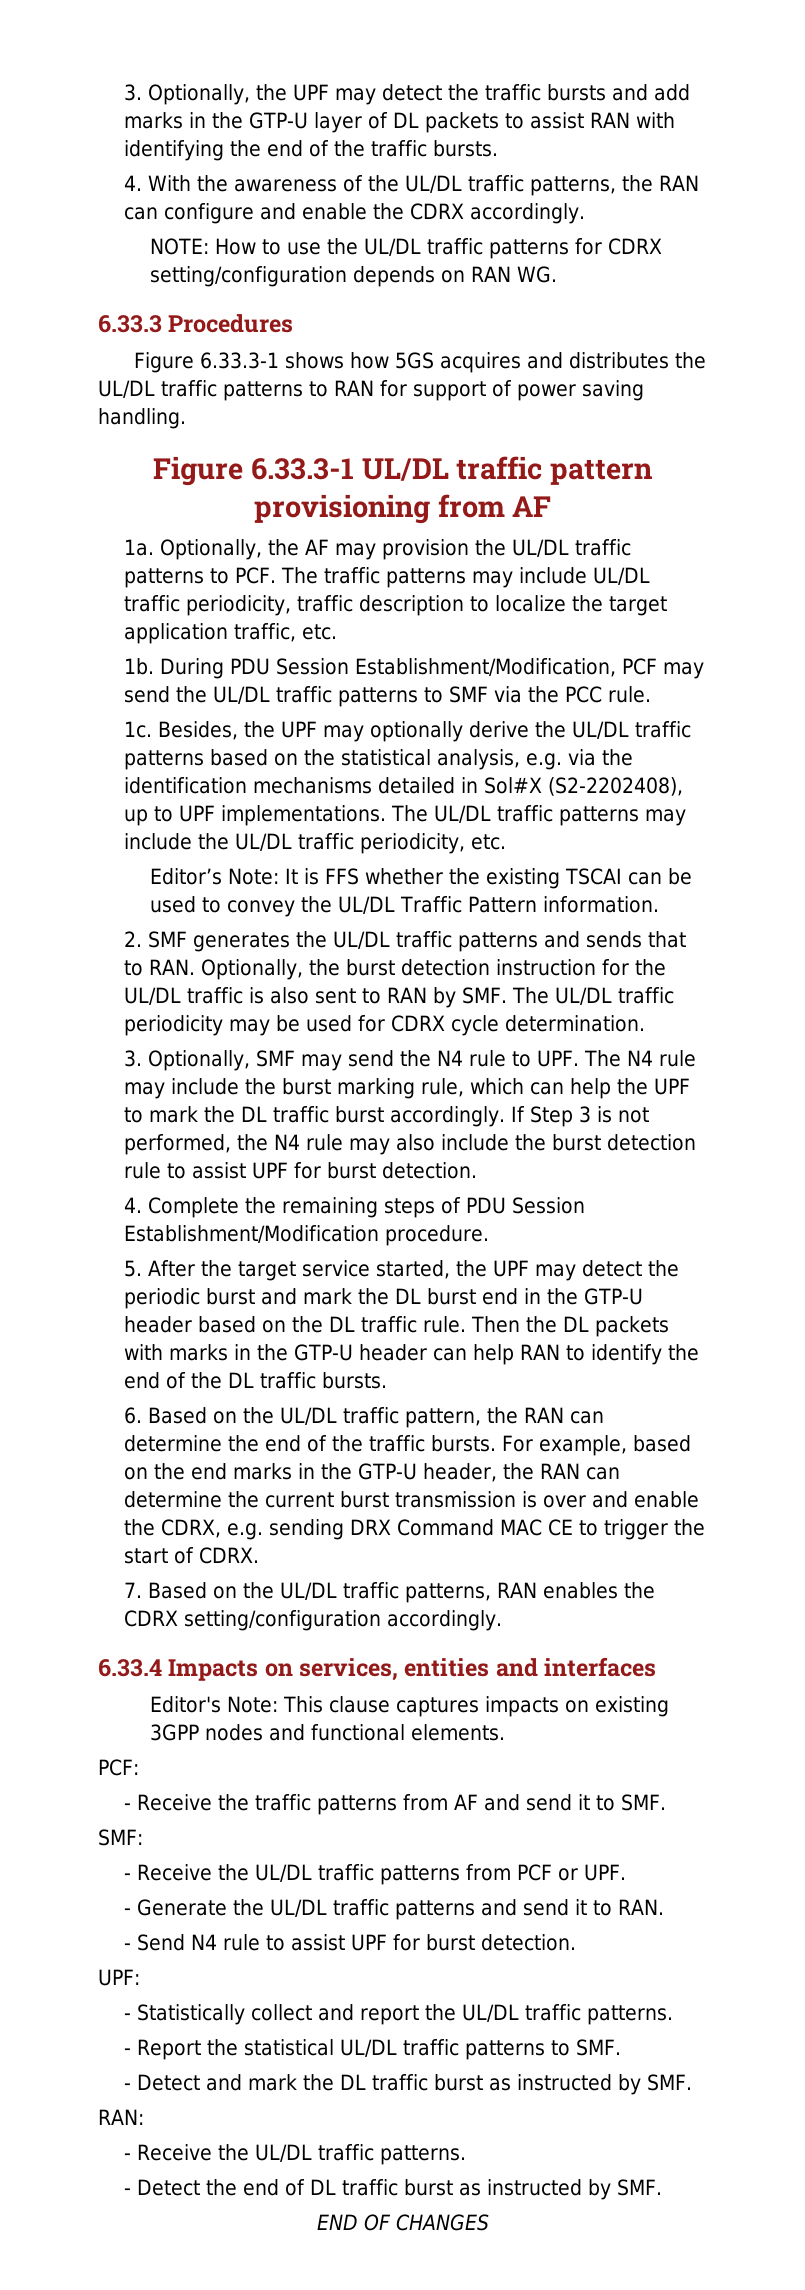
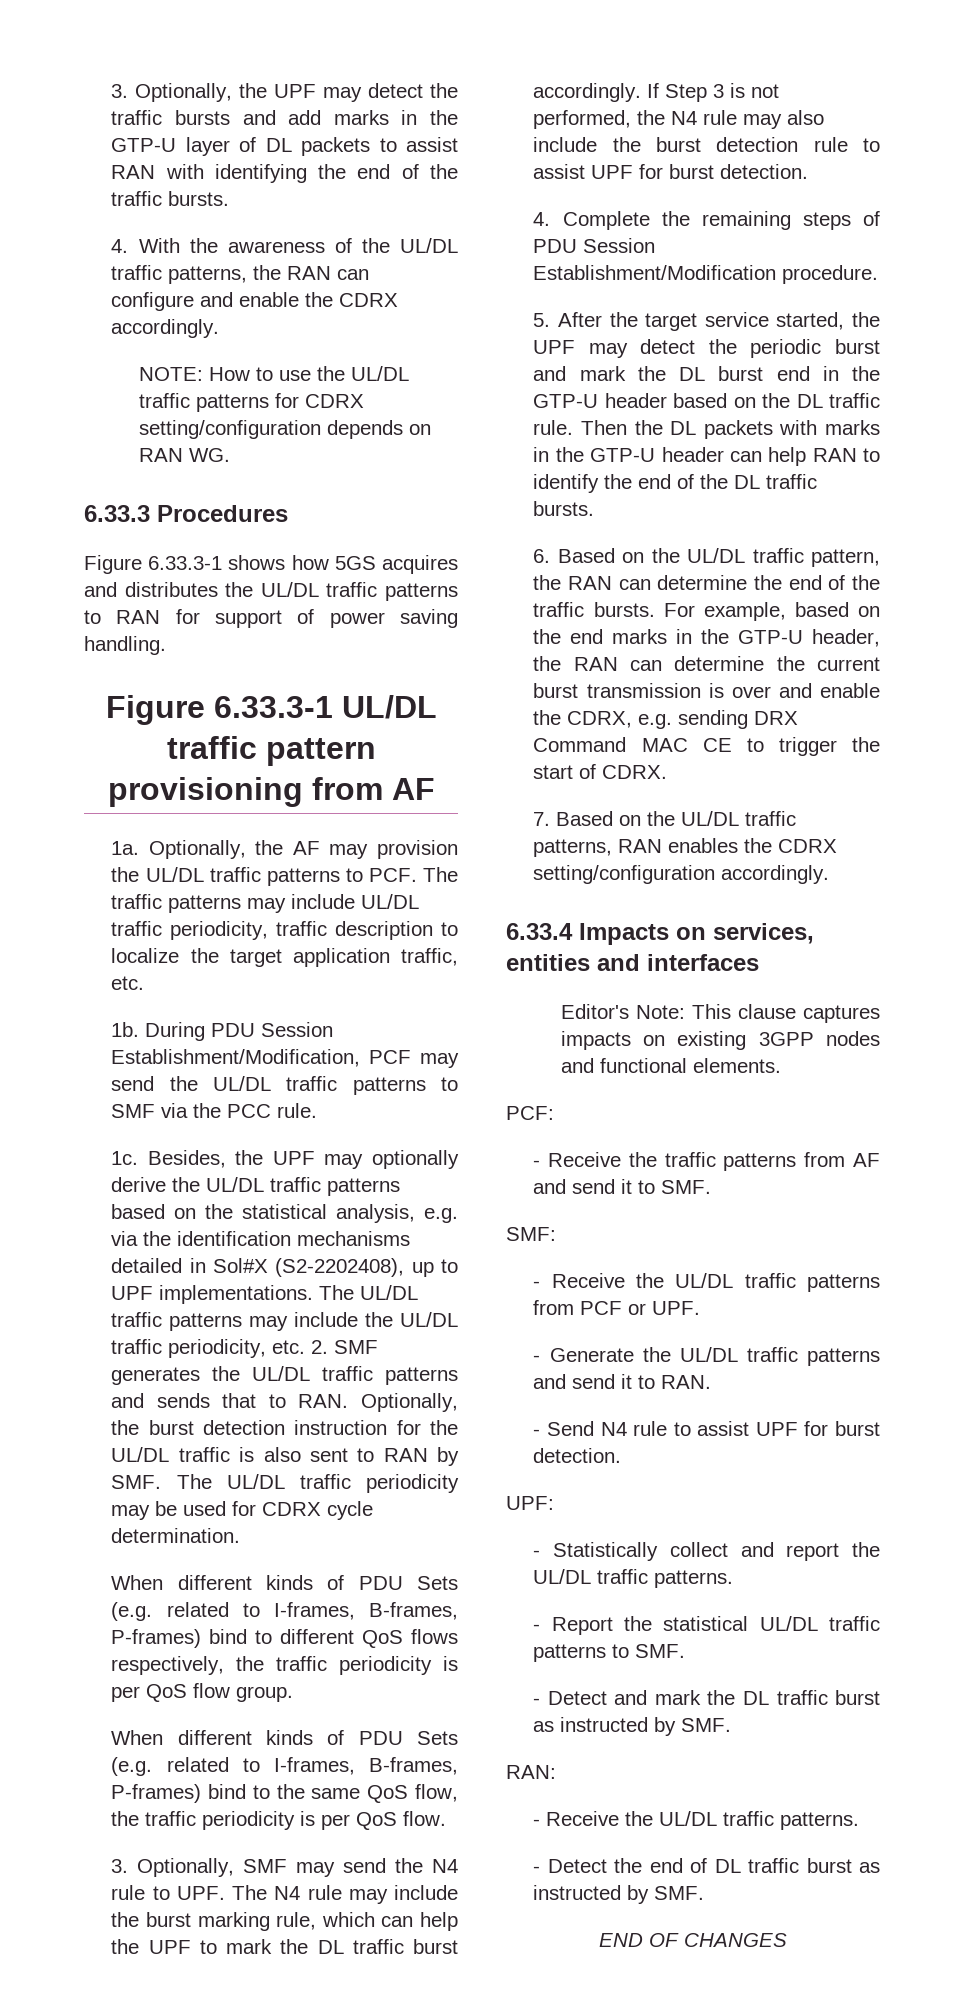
[149,868,692,889] [149,896,659,917] // Editor’s Note: It is FFS whether the existing TSCAI can be used to convey the UL/DL Traffic Pattern information. // -> (306, 1347) none
(645, 1023) none -> [111,1575,459,1590] [111,1602,459,1621] [111,1629,458,1648] [111,1656,459,1675] [111,1683,294,1702] [111,1730,459,1745] [111,1757,459,1776] [111,1784,459,1803] [111,1811,447,1830] // When different kinds of PDU Sets (e.g. related to I-frames, B-frames, P-frames) bind to different QoS flows respectively, the traffic periodicity is per QoS flow group. // When different kinds of PDU Sets (e.g. related to I-frames, B-frames, P-frames) bind to the same QoS flow, the traffic periodicity is per QoS flow.

